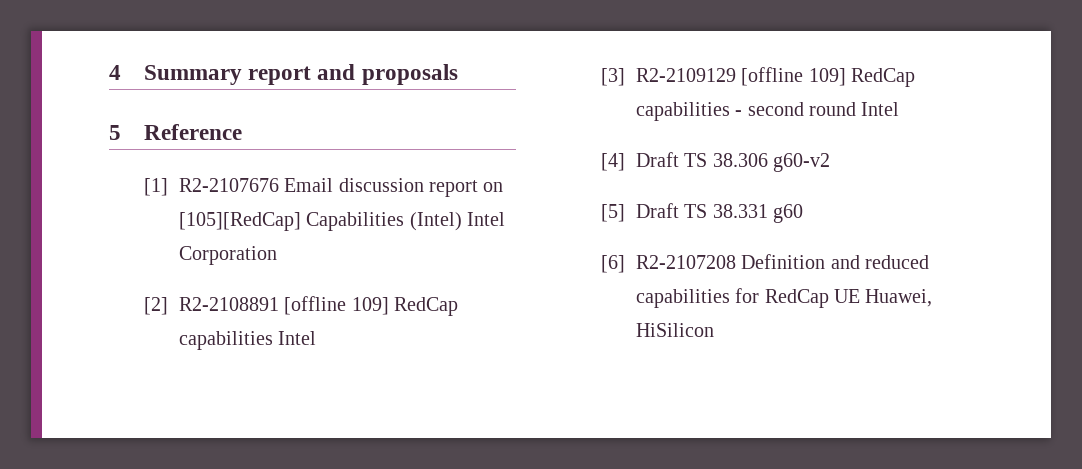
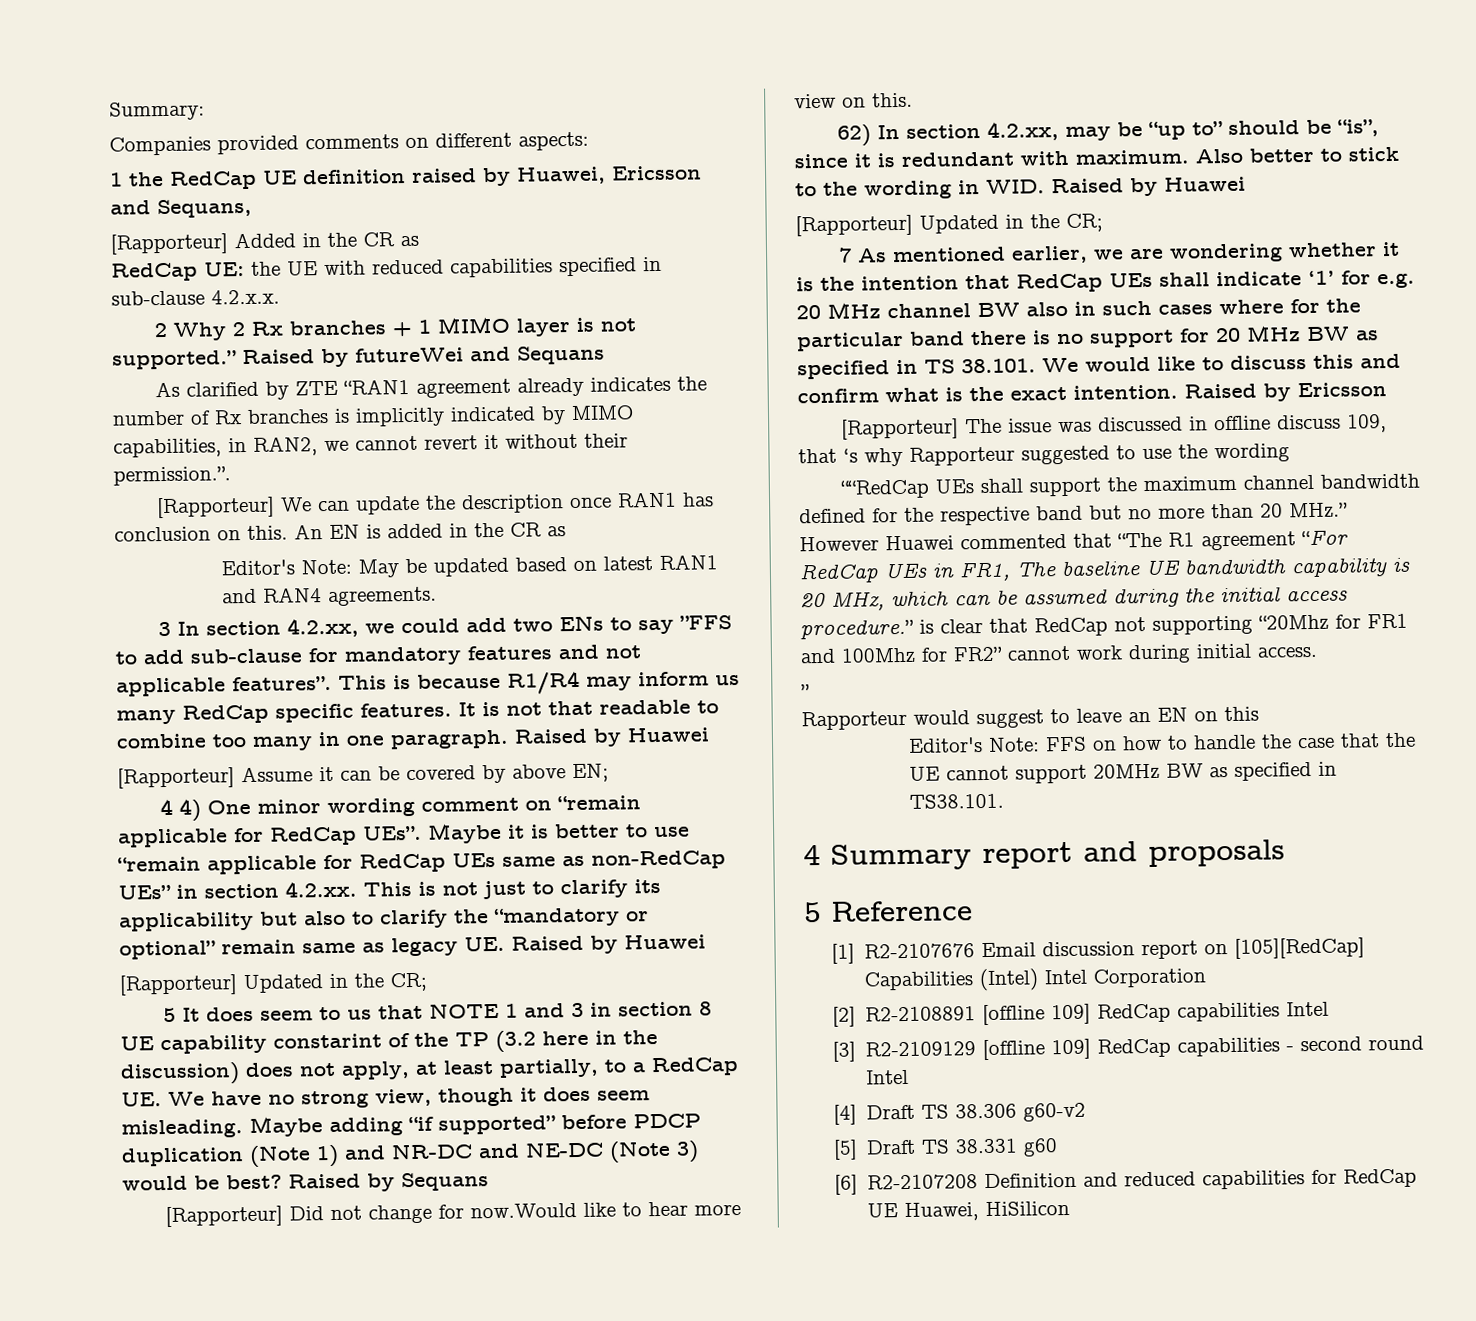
(109, 72) none -> [109,101,205,121] [109,131,589,156] [109,165,702,190] [110,198,252,219] [110,232,419,255] [111,256,662,282] [111,289,280,306] [153,316,636,341] [112,345,605,370] [154,376,707,400] [112,405,634,427] [113,433,628,458] [113,466,231,486] [155,491,714,519] [114,522,566,542] [220,554,718,578] [221,586,437,607] [157,615,732,638] [115,644,641,666] [116,670,740,697] [116,699,719,725] [116,727,709,751] [117,763,609,789] [159,795,641,822] [118,822,690,848] [117,850,726,875] [118,878,661,900] [119,907,649,932] [119,934,706,960] [119,972,428,996] [162,1001,712,1023] [120,1030,658,1055] [120,1057,739,1086] [121,1086,650,1109] [121,1113,701,1139] [121,1140,699,1168] [122,1172,489,1192] [164,1201,741,1228] [794,92,913,109] [836,119,1379,147] [794,146,1399,169] [795,176,1246,200] [795,213,1103,237] [837,241,1400,264] [796,270,1415,293] [796,298,1361,320] [797,325,1379,352] [797,353,1401,380] [797,382,1387,404] [840,414,1387,440] [798,443,1290,467] [839,473,1420,499] [799,502,1348,526] [799,530,1348,552] [799,557,1410,584] [800,586,1348,611] [800,613,1408,640] [800,643,1317,664] [801,684,810,699] [801,706,1259,731] [907,732,1416,753] [908,761,1337,784] [908,793,1004,809] Summary: // Companies provided comments on different aspects: // 1 the RedCap UE definition raised by Huawei, Ericsson and Sequans, // [Rapporteur] Added in the CR as // RedCap UE: the UE with reduced capabilities specified in sub-clause 4.2.x.x. // 2 Why 2 Rx branches + 1 MIMO layer is not supported.” Raised by futureWei and Sequans // As clarified by ZTE “RAN1 agreement already indicates the number of Rx branches is implicitly indicated by MIMO capabilities, in RAN2, we cannot revert it without their permission.”. // [Rapporteur] We can update the description once RAN1 has conclusion on this. An EN is added in the CR as // Editor's Note: May be updated based on latest RAN1 and RAN4 agreements. // 3 In section 4.2.xx, we could add two ENs to say ”FFS to add sub-clause for mandatory features and not applicable features”. This is because R1/R4 may inform us many RedCap specific features. It is not that readable to combine too many in one paragraph. Raised by Huawei // [Rapporteur] Assume it can be covered by above EN; // 4 4) One minor wording comment on “remain applicable for RedCap UEs”. Maybe it is better to use “remain applicable for RedCap UEs same as non-RedCap UEs” in section 4.2.xx. This is not just to clarify its applicability but also to clarify the “mandatory or optional” remain same as legacy UE. Raised by Huawei // [Rapporteur] Updated in the CR; // 5 It does seem to us that NOTE 1 and 3 in section 8 UE capability constarint of the TP (3.2 here in the discussion) does not apply, at least partially, to a RedCap UE. We have no strong view, though it does seem misleading. Maybe adding “if supported” before PDCP duplication (Note 1) and NR-DC and NE-DC (Note 3) would be best? Raised by Sequans // [Rapporteur] Did not change for now.Would like to hear more view on this. // 62) In section 4.2.xx, may be “up to” should be “is”, since it is redundant with maximum. Also better to stick to the wording in WID. Raised by Huawei // [Rapporteur] Updated in the CR; // 7 As mentioned earlier, we are wondering whether it is the intention that RedCap UEs shall indicate ‘1’ for e.g. 20 MHz channel BW also in such cases where for the particular band there is no support for 20 MHz BW as specified in TS 38.101. We would like to discuss this and confirm what is the exact intention. Raised by Ericsson // [Rapporteur] The issue was discussed in offline discuss 109, that ‘s why Rapporteur suggested to use the wording // ““RedCap UEs shall support the maximum channel bandwidth defined for the respective band but no more than 20 MHz.” However Huawei commented that “The R1 agreement “For RedCap UEs in FR1, The baseline UE bandwidth capability is 20 MHz, which can be assumed during the initial access procedure.” is clear that RedCap not supporting “20Mhz for FR1 and 100Mhz for FR2” cannot work during initial access. // ” // Rapporteur would suggest to leave an EN on this // Editor's Note: FFS on how to handle the case that the UE cannot support 20MHz BW as specified in TS38.101. //

